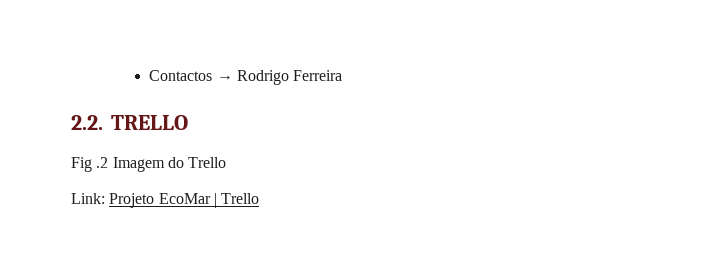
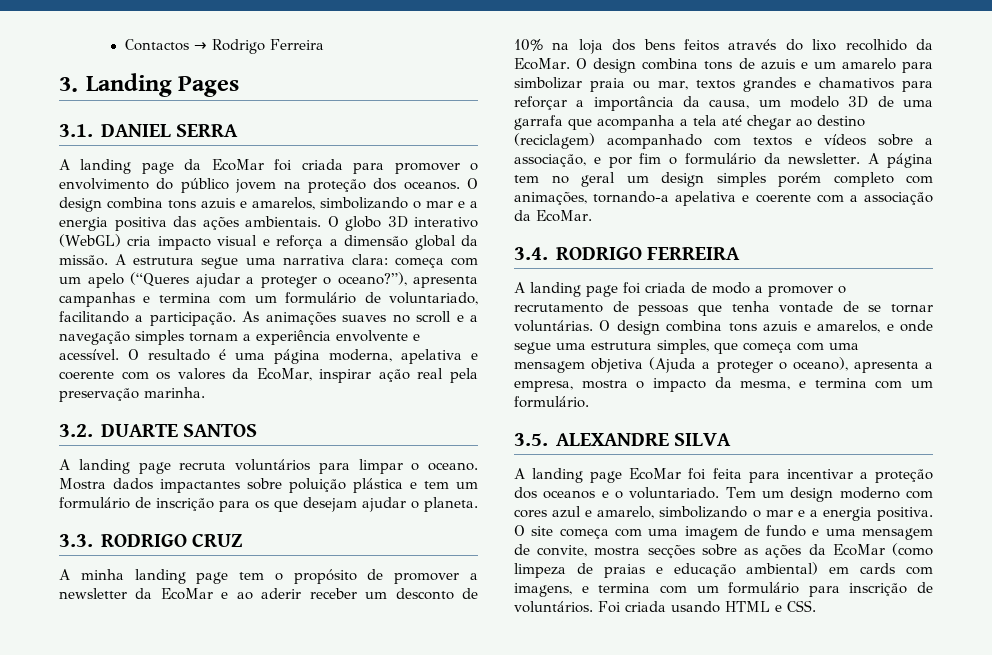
[71,115,188,130] [71,157,227,172] [71,193,260,208] 2.2. TRELLO // Fig .2 Imagem do Trello // Link: Projeto EcoMar | Trello -> [59,73,239,97] [59,124,239,137] [59,159,479,174] [59,178,478,193] [59,197,478,212] [59,216,478,231] [59,234,478,250] [59,254,478,269] [59,272,478,288] [59,292,478,307] [59,311,479,326] [59,330,420,345] [59,349,478,364] [59,368,478,383] [59,387,205,402] [59,424,258,437] [59,459,478,474] [59,478,478,493] [59,497,478,512] [59,534,244,547] [59,569,478,584] [59,588,479,600] [514,39,933,54] [514,58,933,73] [514,77,933,92] [514,96,933,111] [514,115,865,130] [514,133,934,149] [514,153,933,168] [514,172,933,187] [514,191,933,206] [514,210,592,222] [514,247,741,260] [514,282,846,297] [514,301,933,316] [514,320,934,335] [514,339,859,354] [514,357,933,373] [514,377,933,392] [514,396,589,408] [514,433,732,446] [514,468,933,483] [514,487,933,502] [514,506,933,521] [514,525,933,540] [514,543,933,558] [514,562,933,578] [514,582,933,597] [514,600,816,613] 3. Landing Pages // 3.1. DANIEL SERRA // A landing page da EcoMar foi criada para promover o envolvimento do público jovem na proteção dos oceanos. O design combina tons azuis e amarelos, simbolizando o mar e a energia positiva das ações ambientais. O globo 3D interativo (WebGL) cria impacto visual e reforça a dimensão global da missão. A estrutura segue uma narrativa clara: começa com um apelo (“Queres ajudar a proteger o oceano?”), apresenta campanhas e termina com um formulário de voluntariado, facilitando a participação. As animações suaves no scroll e a navegação simples tornam a experiência envolvente e acessível. O resultado é uma página moderna, apelativa e coerente com os valores da EcoMar, inspirar ação real pela preservação marinha. // 3.2. DUARTE SANTOS // A landing page recruta voluntários para limpar o oceano. Mostra dados impactantes sobre poluição plástica e tem um formulário de inscrição para os que desejam ajudar o planeta. // 3.3. RODRIGO CRUZ // A minha landing page tem o propósito de promover a newsletter da EcoMar e ao aderir receber um desconto de 10% na loja dos bens feitos através do lixo recolhido da EcoMar. O design combina tons de azuis e um amarelo para simbolizar praia ou mar, textos grandes e chamativos para reforçar a importância da causa, um modelo 3D de uma garrafa que acompanha a tela até chegar ao destino (reciclagem) acompanhado com textos e vídeos sobre a associação, e por fim o formulário da newsletter. A página tem no geral um design simples porém completo com animações, tornando-a apelativa e coerente com a associação da EcoMar. // 3.4. RODRIGO FERREIRA // A landing page foi criada de modo a promover o recrutamento de pessoas que tenha vontade de se tornar voluntárias. O design combina tons azuis e amarelos, e onde segue uma estrutura simples, que começa com uma mensagem objetiva (Ajuda a proteger o oceano), apresenta a empresa, mostra o impacto da mesma, e termina com um formulário. // 3.5. ALEXANDRE SILVA // A landing page EcoMar foi feita para incentivar a proteção dos oceanos e o voluntariado. Tem um design moderno com cores azul e amarelo, simbolizando o mar e a energia positiva. O site começa com uma imagem de fundo e uma mensagem de convite, mostra secções sobre as ações da EcoMar (como limpeza de praias e educação ambiental) em cards com imagens, e termina com um formulário para inscrição de voluntários. Foi criada usando HTML e CSS.

